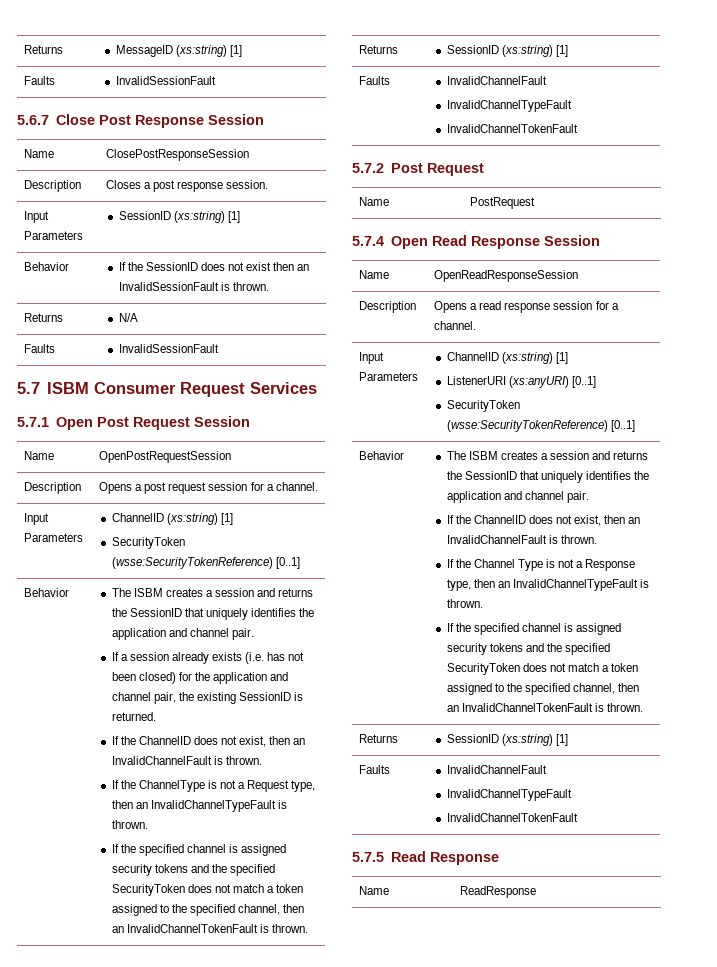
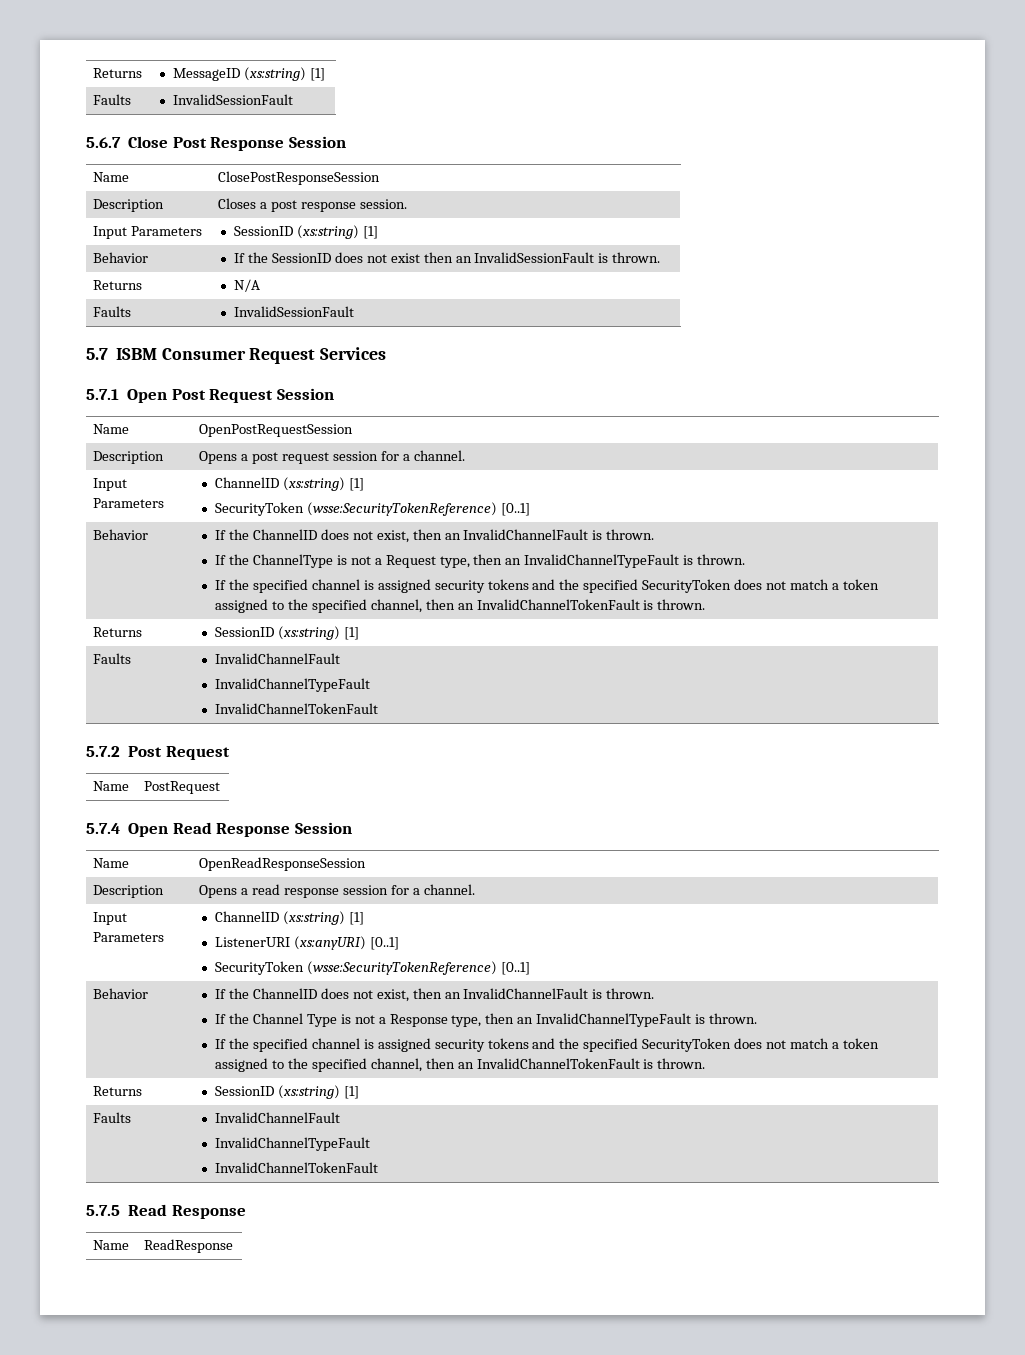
[111,588,314,597] [111,608,315,620] [111,628,254,640] [111,652,305,664] [111,672,289,684] [111,692,304,704] [111,712,156,721] The ISBM creates a session and returns the SessionID that uniquely identifies the application and channel pair. // If a session already exists (i.e. has not been closed) for the application and channel pair, the existing SessionID is returned. // -> (149, 534) none
[446,451,649,460] [446,471,650,483] [446,491,589,503] The ISBM creates a session and returns the SessionID that uniquely identifies the application and channel pair. // -> (149, 993) none

